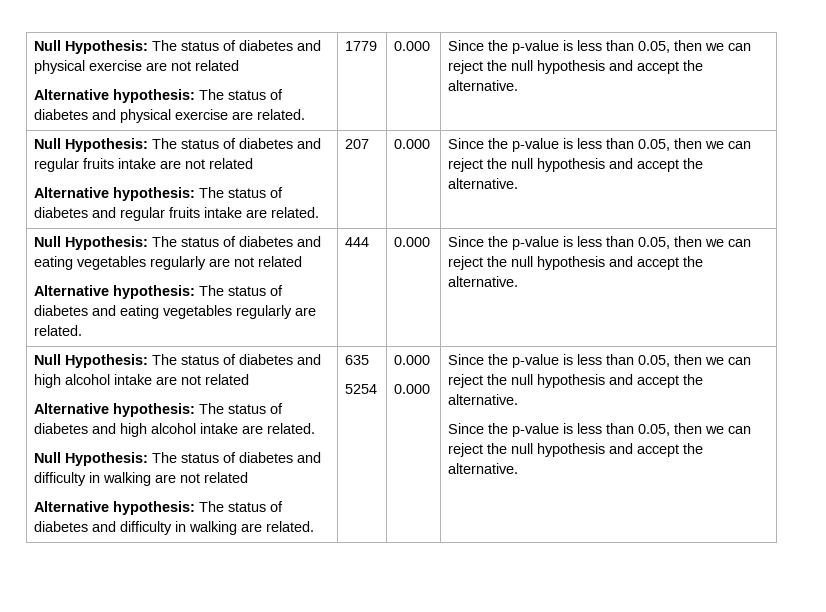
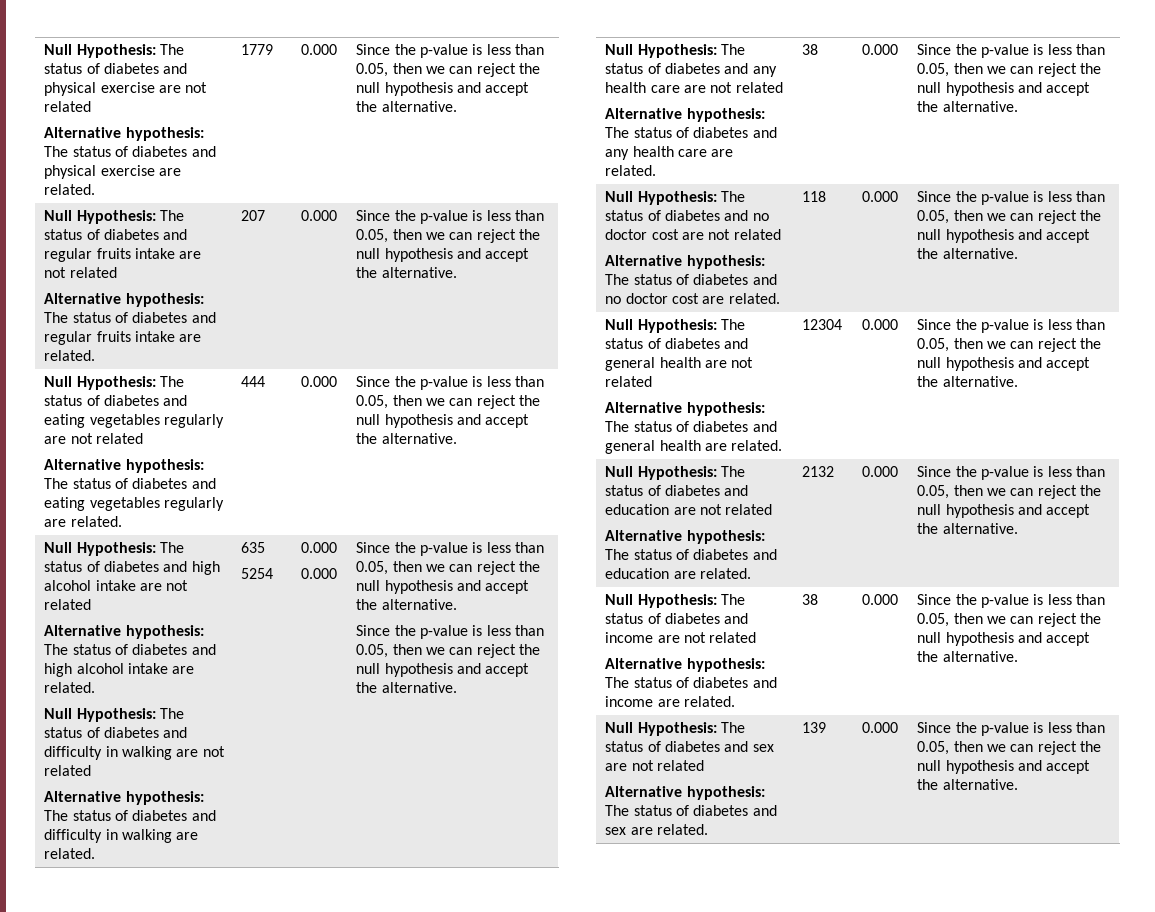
(519, 468) none -> [605,44,745,58] [605,63,777,77] [605,82,783,93] [605,108,765,122] [605,127,777,138] [605,146,734,160] [605,165,657,176] [802,44,819,55] [862,44,899,55] [917,44,1105,58] [917,63,1101,77] [917,82,1091,96] [917,101,1018,112] [605,191,745,205] [605,210,769,221] [605,229,781,240] [605,255,765,269] [605,274,777,285] [605,293,780,304] [802,191,827,202] [862,191,899,202] [917,191,1105,205] [917,210,1101,224] [917,229,1091,243] [917,248,1018,259] [605,319,745,333] [605,338,749,349] [605,357,754,371] [605,376,653,387] [605,402,765,416] [605,421,777,432] [605,440,783,454] [802,319,843,330] [862,319,899,330] [917,319,1105,333] [917,338,1101,352] [917,357,1091,371] [917,376,1018,387] [605,466,745,480] [605,485,749,496] [605,504,773,515] [605,530,765,544] [605,549,777,560] [605,568,751,579] [802,466,835,477] [862,466,899,477] [917,466,1105,480] [917,485,1101,499] [917,504,1091,518] [917,523,1018,534] [605,594,745,608] [605,613,749,624] [605,632,757,643] [605,658,765,672] [605,677,777,688] [605,696,735,707] [802,594,819,605] [862,594,899,605] [917,594,1105,608] [917,613,1101,627] [917,632,1091,646] [917,651,1018,662] [605,722,745,736] [605,741,774,752] [605,760,704,771] [605,786,765,800] [605,805,777,816] [605,824,708,835] [802,722,827,733] [862,722,899,733] [917,722,1105,736] [917,741,1101,755] [917,760,1091,774] [917,779,1018,790] // Null Hypothesis: The status of diabetes and any health care are not related // Alternative hypothesis: The status of diabetes and any health care are related. | 38 | 0.000 | Since the p-value is less than 0.05, then we can reject the null hypothesis and accept the alternative. // Null Hypothesis: The status of diabetes and no doctor cost are not related // Alternative hypothesis: The status of diabetes and no doctor cost are related. | 118 | 0.000 | Since the p-value is less than 0.05, then we can reject the null hypothesis and accept the alternative. // Null Hypothesis: The status of diabetes and general health are not related // Alternative hypothesis: The status of diabetes and general health are related. | 12304 | 0.000 | Since the p-value is less than 0.05, then we can reject the null hypothesis and accept the alternative. // Null Hypothesis: The status of diabetes and education are not related // Alternative hypothesis: The status of diabetes and education are related. | 2132 | 0.000 | Since the p-value is less than 0.05, then we can reject the null hypothesis and accept the alternative. // Null Hypothesis: The status of diabetes and income are not related // Alternative hypothesis: The status of diabetes and income are related. | 38 | 0.000 | Since the p-value is less than 0.05, then we can reject the null hypothesis and accept the alternative. // Null Hypothesis: The status of diabetes and sex are not related // Alternative hypothesis: The status of diabetes and sex are related. | 139 | 0.000 | Since the p-value is less than 0.05, then we can reject the null hypothesis and accept the alternative.

